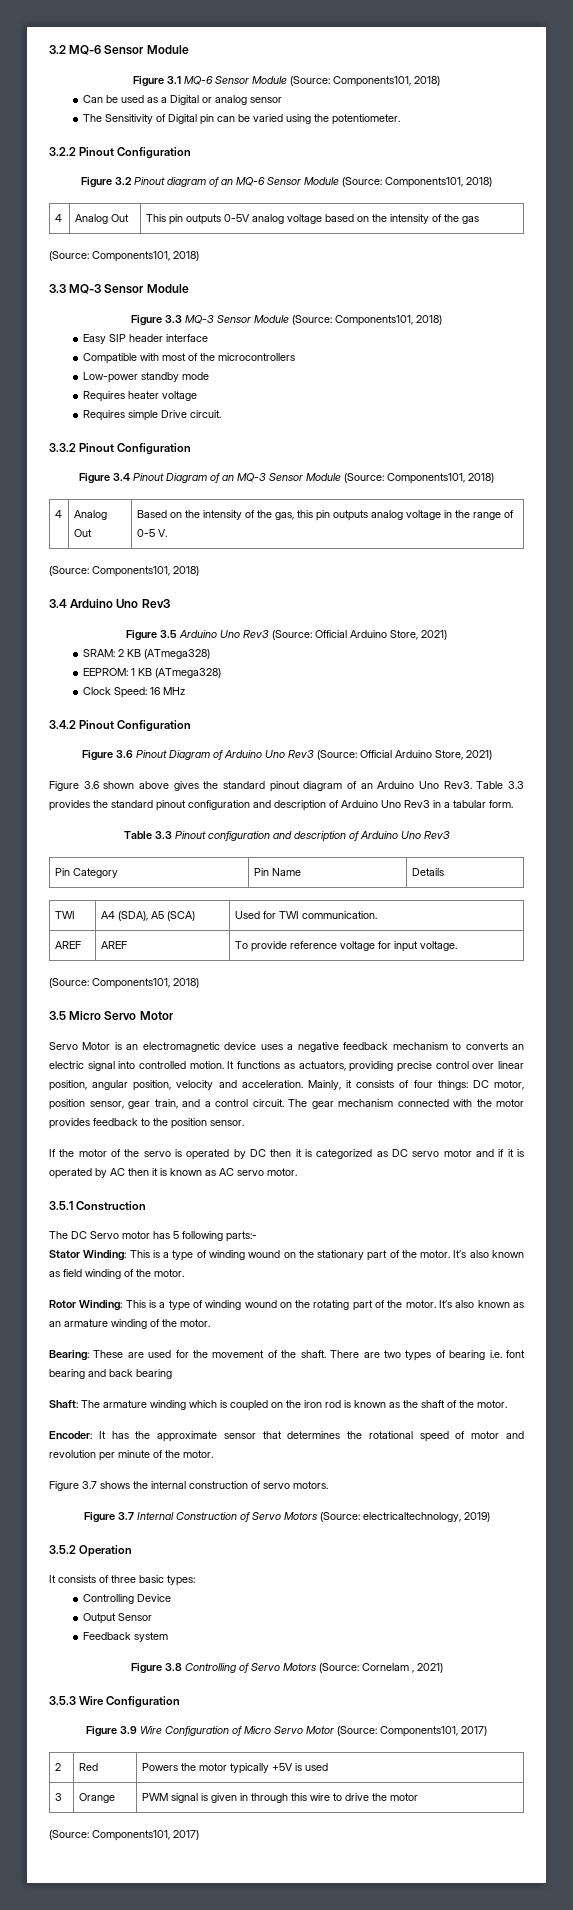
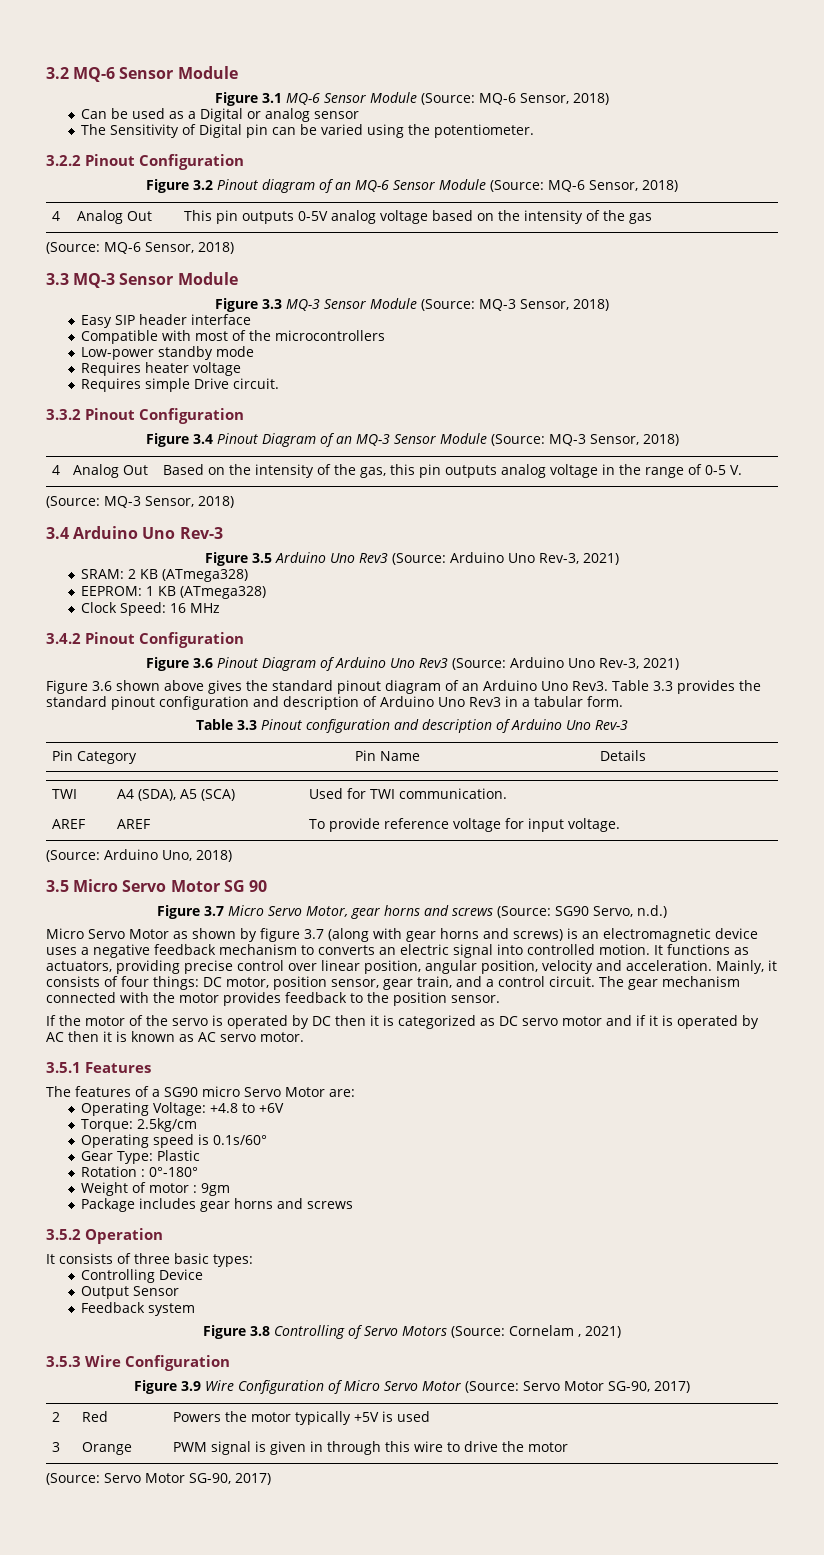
[333,76,411,87] Components101, -> [479,93,569,105] MQ-6 Sensor,
[385,177,463,188] Components101, -> [548,180,638,192] MQ-6 Sensor,
[92,251,170,262] Components101, -> [104,242,194,254] MQ-6 Sensor,
[335,315,413,326] Components101, -> [479,299,569,311] MQ-3 Sensor,
[387,473,465,484] Components101, -> [548,434,639,446] MQ-3 Sensor,
[92,566,170,577] Components101, -> [104,496,194,508] MQ-3 Sensor,
[141,599,170,608] Rev3 -> [179,527,223,539] Rev-3
[315,630,418,640] Official Arduino Store, -> [450,552,579,564] Arduino Uno Rev-3,
[359,750,463,760] Official Arduino Store, -> [509,657,639,669] Arduino Uno Rev-3,
[423,831,450,839] Rev3 -> [594,720,628,730] Rev-3
[92,978,170,989] Components101, -> [104,849,192,861] Arduino Uno,
[49,1042,111,1050] // Servo Motor -> [223,880,267,892] [157,905,667,919] [46,928,563,942] SG 90 // Figure 3.7 Micro Servo Motor, gear horns and screws (Source: SG90 Servo, n.d.) // Micro Servo Motor as shown by figure 3.7 (along with gear horns and screws)
[76,1201,147,1211] [49,1231,257,1242] [49,1250,524,1261] [49,1269,184,1279] [49,1300,525,1311] [49,1319,210,1329] [49,1350,526,1361] [49,1369,172,1379] [49,1400,507,1411] [49,1431,524,1442] [49,1450,213,1461] [49,1481,328,1491] [83,1512,490,1523] Construction // The DC Servo motor has 5 following parts:- // Stator Winding: This is a type of winding wound on the stationary part of the motor. It’s also known as field winding of the motor. // Rotor Winding: This is a type of winding wound on the rotating part of the motor. It’s also known as an armature winding of the motor. // Bearing: These are used for the movement of the shaft. There are two types of bearing i.e. font bearing and back bearing // Shaft: The armature winding which is coupled on the iron rod is known as the shaft of the motor. // Encoder: It has the approximate sensor that determines the rotational speed of motor and revolution per minute of the motor. // Figure 3.7 shows the internal construction of servo motors. // Figure 3.7 Internal Construction of Servo Motors (Source: electricaltechnology, 2019) -> [85,1062,151,1073] [46,1086,355,1097] [81,1102,285,1116] [81,1118,198,1132] [81,1134,268,1148] [81,1150,201,1164] [81,1166,199,1177] [81,1182,231,1196] [81,1198,354,1212] Features // The features of a SG90 micro Servo Motor are: // Operating Voltage: +4.8 to +6V // Torque: 2.5kg/cm // Operating speed is 0.1s/60° // Gear Type: Plastic // Rotation : 0°-180° // Weight of motor : 9gm // Package includes gear horns and screws
[380,1726,458,1737] Components101, -> [523,1381,650,1392] Servo Motor SG-90,
[92,1830,170,1841] Components101, -> [104,1473,231,1484] Servo Motor SG-90,

